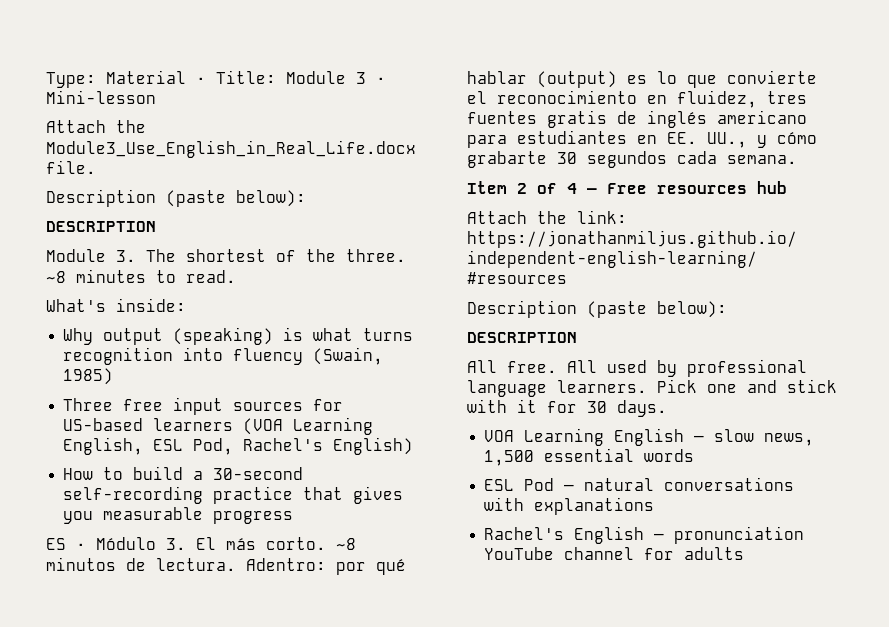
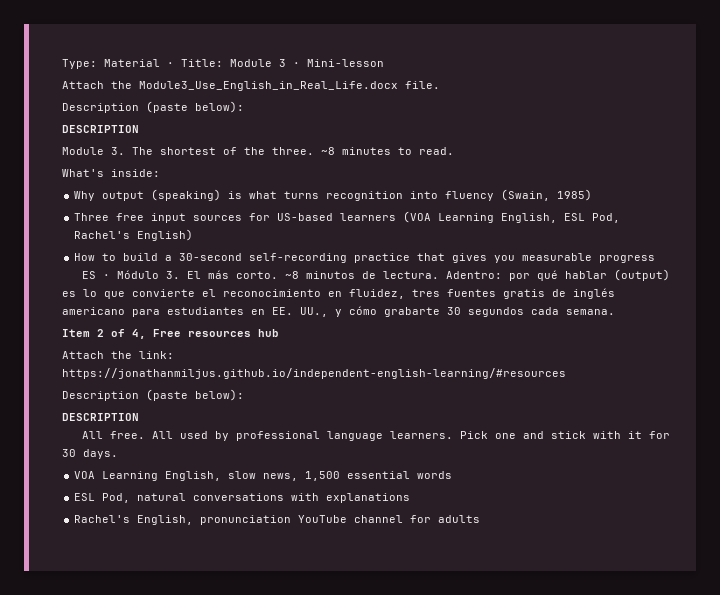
[567,183,597,194] 4 — -> [132,329,146,339] 4,
[614,428,705,446] English — -> [165,471,222,481] English,
[524,478,575,491] Pod — -> [102,493,131,503] Pod,
[574,526,665,544] English — -> [137,515,194,525] English,

